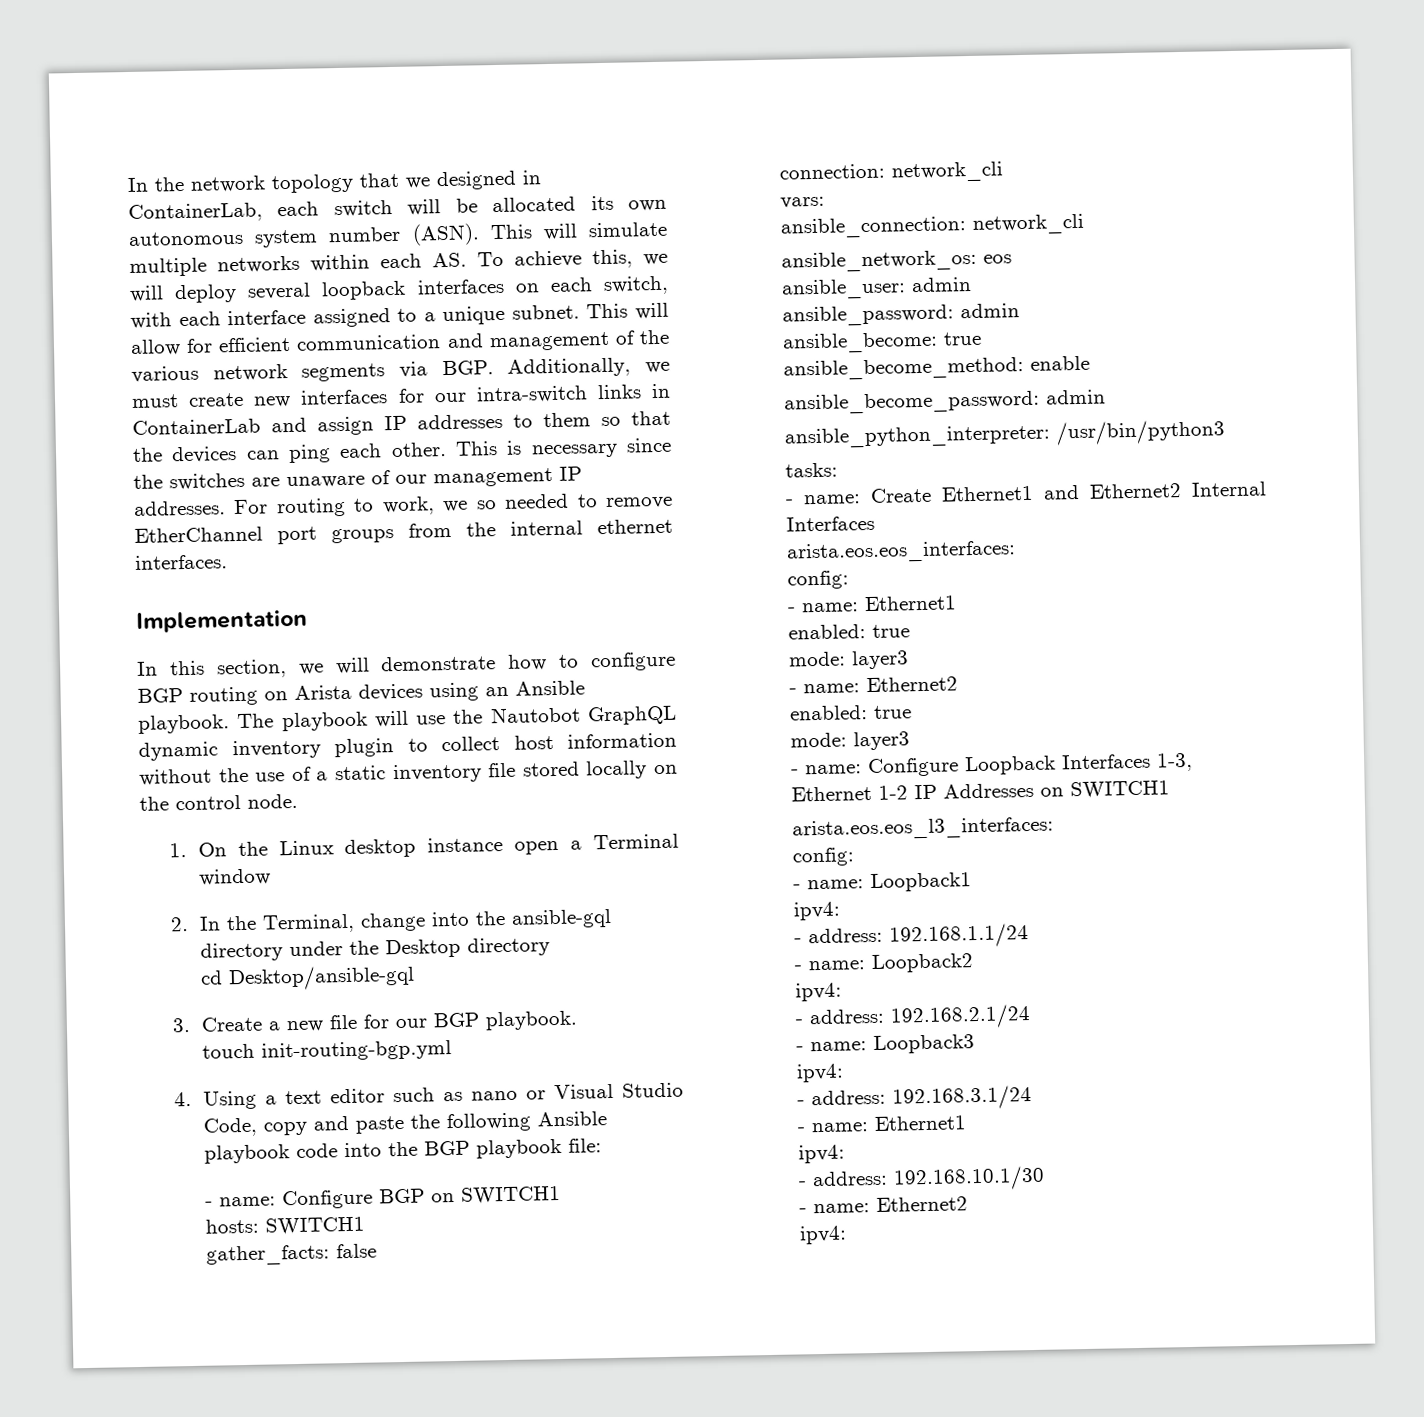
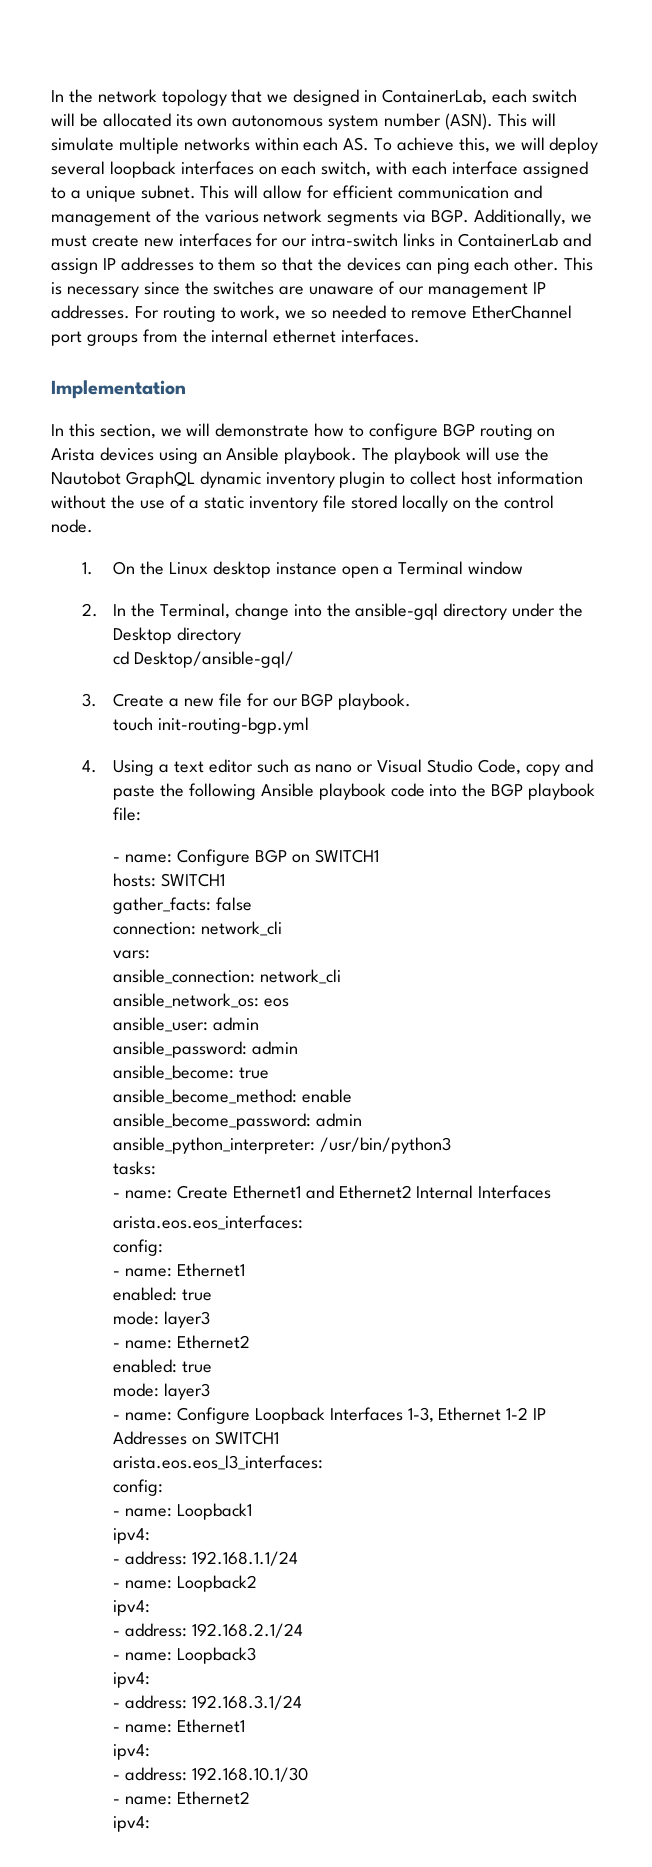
[227,964,415,992] Desktop/ansible-gql -> [134,651,295,668] Desktop/ansible-gql/

